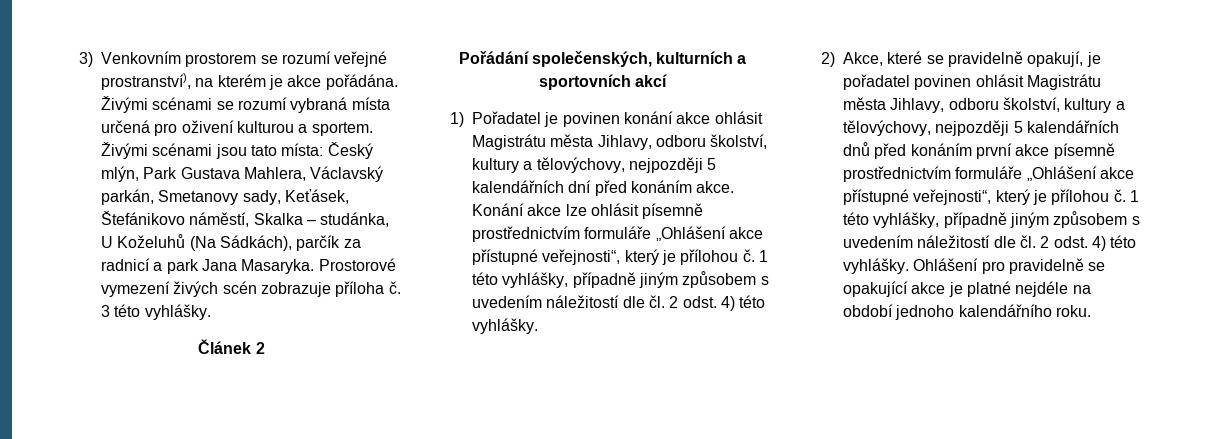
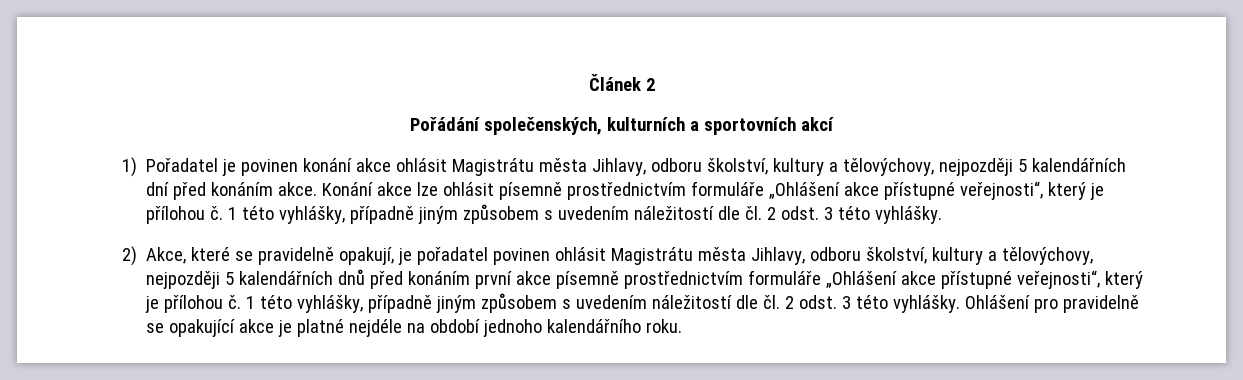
[79,51,388,67] [101,73,398,90] [101,96,390,113] [101,120,373,136] [101,142,373,159] [101,166,384,182] [101,189,350,205] [101,211,390,227] [101,234,361,251] [101,258,396,274] [101,281,401,297] [101,304,211,320] 3) Venkovním prostorem se rozumí veřejné prostranství), na kterém je akce pořádána. Živými scénami se rozumí vybraná místa určená pro oživení kulturou a sportem. Živými scénami jsou tato místa: Český mlýn, Park Gustava Mahlera, Václavský parkán, Smetanovy sady, Keťásek, Štefánikovo náměstí, Skalka – studánka, U Koželuhů (Na Sádkách), parčík za radnicí a park Jana Masaryka. Prostorové vymezení živých scén zobrazuje příloha č. 3 této vyhlášky. // -> (588, 82) none
[721,296,736,311] 4) -> [824,207,834,220] 3
[1092,236,1107,251] 4) -> [842,296,852,309] 3

